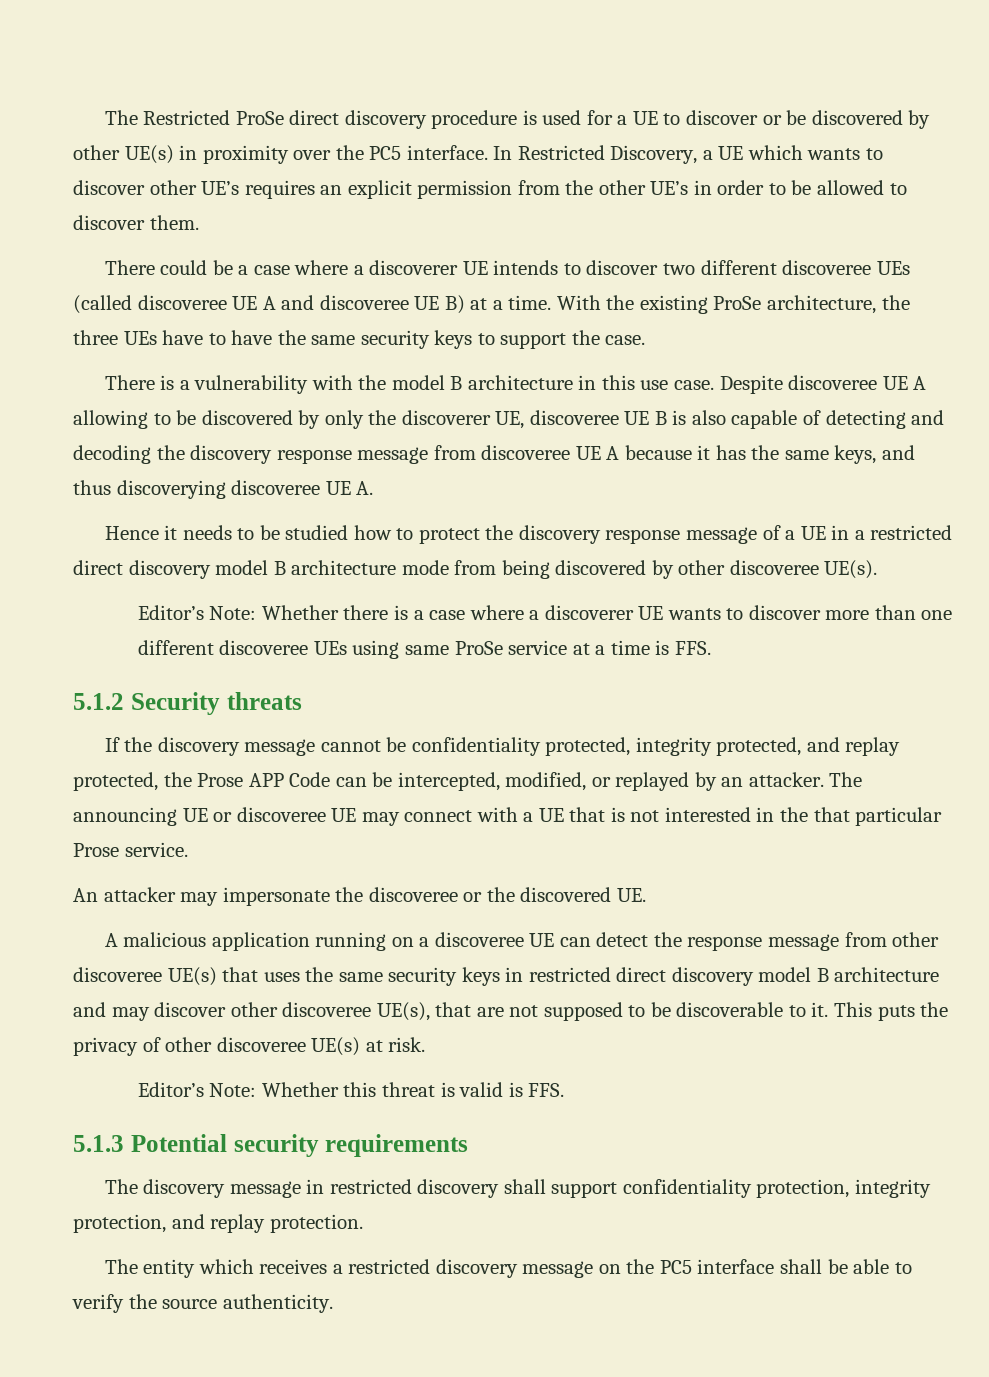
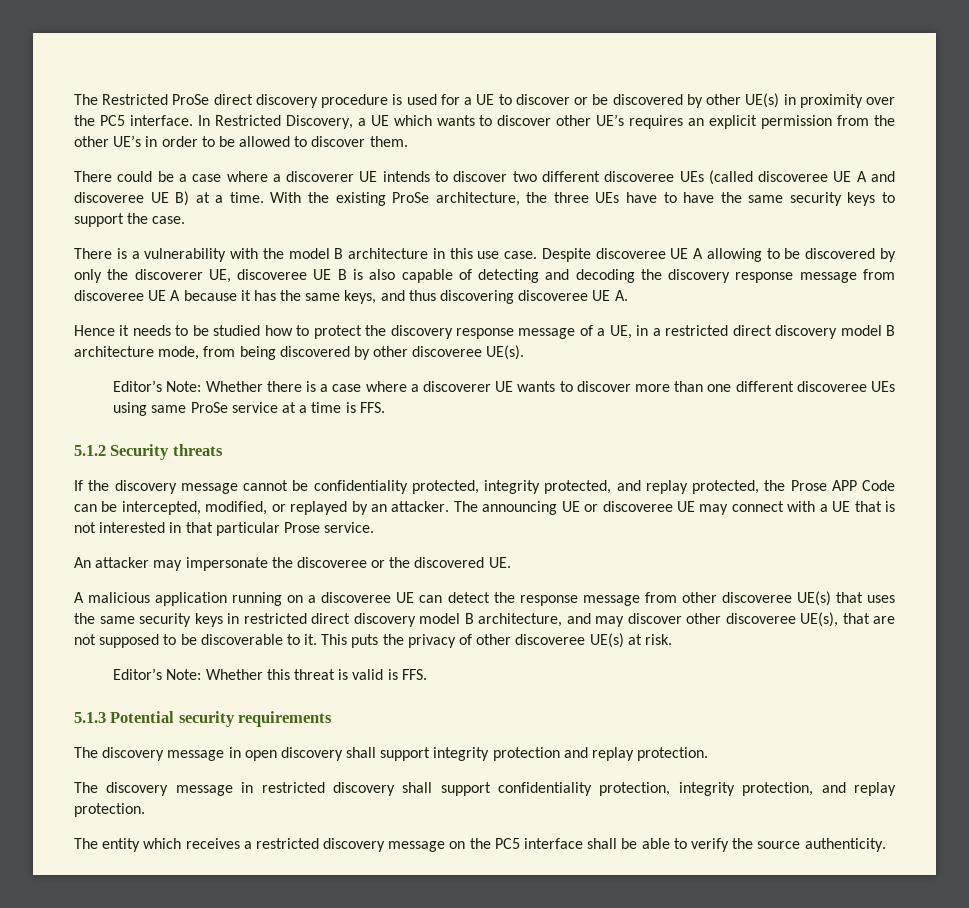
[116,480,226,499] discoverying -> [440,290,515,304] discovering
[800,526,826,540] UE -> [609,325,632,339] UE,
[401,560,449,575] mode -> [158,346,200,360] mode,
[780,807,809,822] the -> (182, 527) none
[834,967,940,982] architecture -> [478,613,562,627] architecture,
(469, 1145) none -> [74,747,709,761] // The discovery message in open discovery shall support integrity protection and replay protection.

